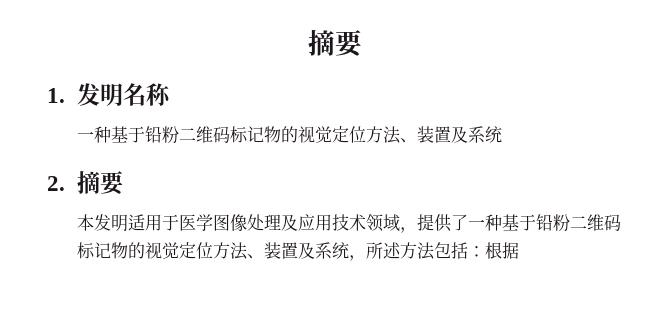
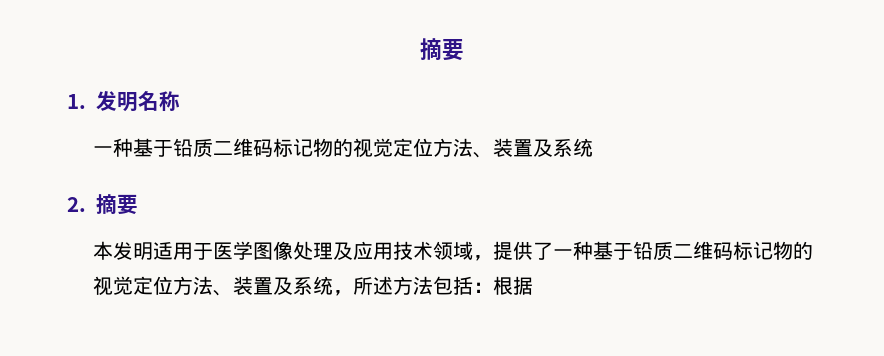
[161,126,179,144] 粉 -> [192,138,213,157] 质
[552,214,570,232] 粉 -> [652,241,673,260] 质

